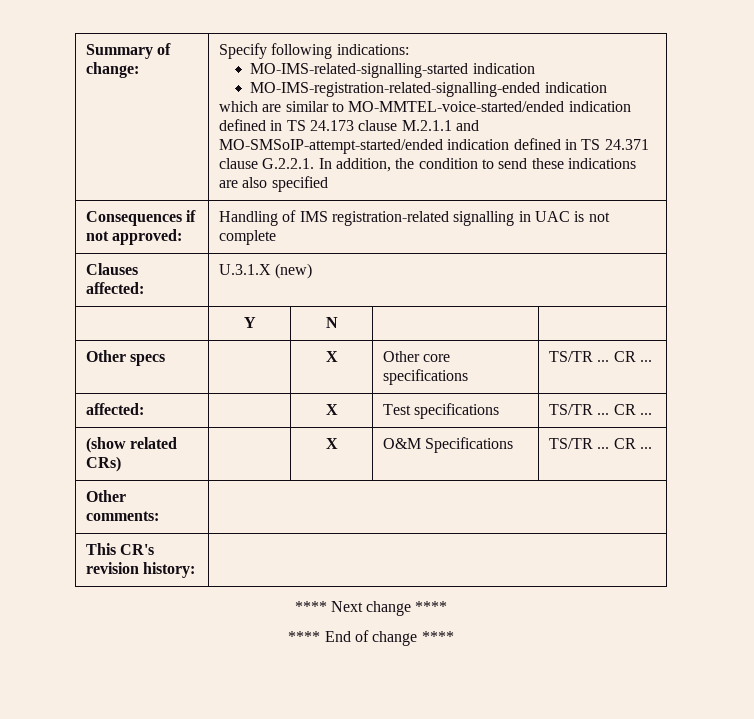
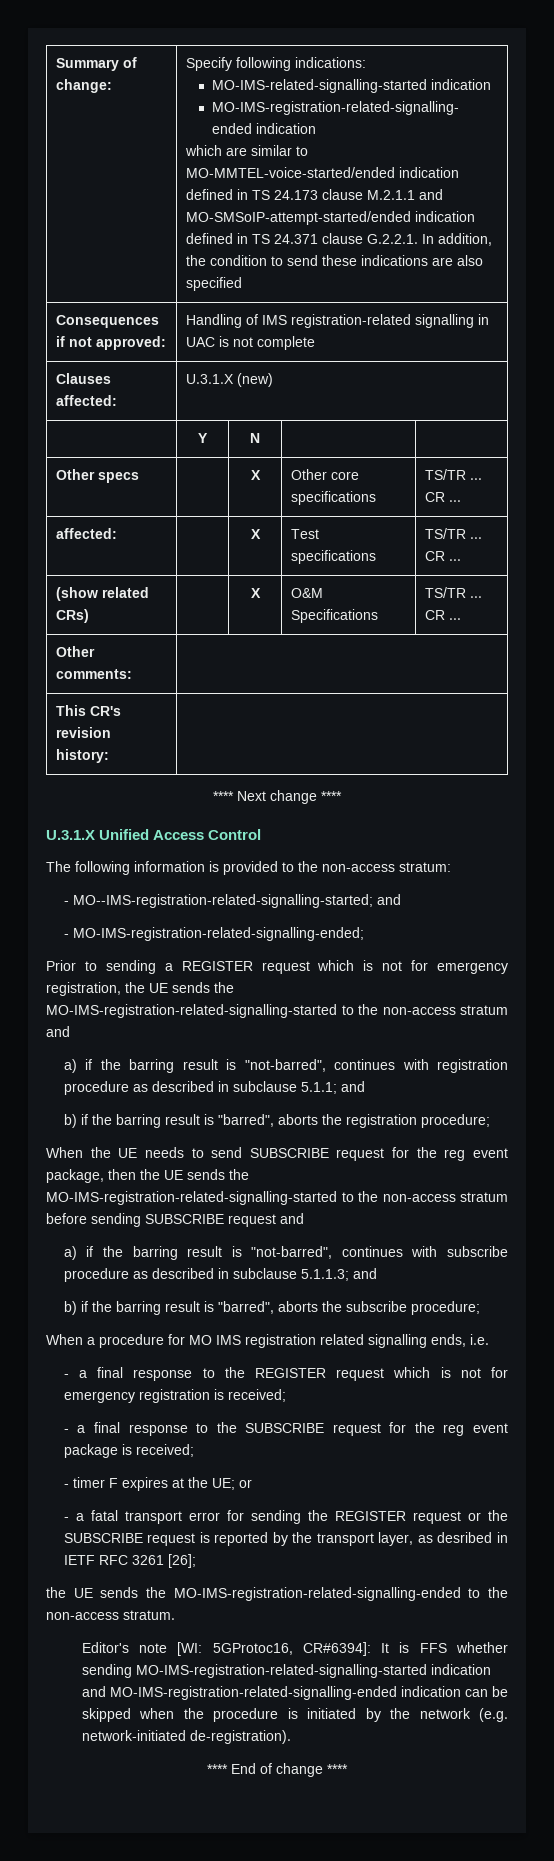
(448, 606) none -> [46,829,262,840] [46,861,451,875] [63,894,401,908] [63,927,364,941] [46,960,508,974] [46,982,234,996] [46,1004,508,1018] [46,1026,70,1037] [63,1059,508,1073] [63,1081,365,1095] [63,1114,490,1128] [46,1147,508,1161] [46,1169,249,1183] [46,1191,508,1205] [46,1213,304,1227] [63,1246,509,1260] [63,1268,377,1282] [63,1301,480,1315] [46,1334,489,1348] [63,1367,509,1381] [63,1389,286,1403] [63,1422,508,1436] [63,1444,194,1458] [63,1477,252,1491] [63,1510,509,1524] [63,1532,509,1546] [63,1554,196,1568] [46,1587,509,1601] [46,1610,175,1620] [81,1642,509,1656] [81,1664,491,1678] [81,1686,509,1700] [81,1708,508,1722] [81,1730,291,1744] // U.3.1.X Unified Access Control // The following information is provided to the non-access stratum: // - MO--IMS-registration-related-signalling-started; and // - MO-IMS-registration-related-signalling-ended; // Prior to sending a REGISTER request which is not for emergency registration, the UE sends the MO-IMS-registration-related-signalling-started to the non-access stratum and // a) if the barring result is "not-barred", continues with registration procedure as described in subclause 5.1.1; and // b) if the barring result is "barred", aborts the registration procedure; // When the UE needs to send SUBSCRIBE request for the reg event package, then the UE sends the MO-IMS-registration-related-signalling-started to the non-access stratum before sending SUBSCRIBE request and // a) if the barring result is "not-barred", continues with subscribe procedure as described in subclause 5.1.1.3; and // b) if the barring result is "barred", aborts the subscribe procedure; // When a procedure for MO IMS registration related signalling ends, i.e. // - a final response to the REGISTER request which is not for emergency registration is received; // - a final response to the SUBSCRIBE request for the reg event package is received; // - timer F expires at the UE; or // - a fatal transport error for sending the REGISTER request or the SUBSCRIBE request is reported by the transport layer, as desribed in IETF RFC 3261 [26]; // the UE sends the MO-IMS-registration-related-signalling-ended to the non-access stratum. // Editor's note [WI: 5GProtoc16, CR#6394]: It is FFS whether sending MO-IMS-registration-related-signalling-started indication and MO-IMS-registration-related-signalling-ended indication can be skipped when the procedure is initiated by the network (e.g. network-initiated de-registration).

